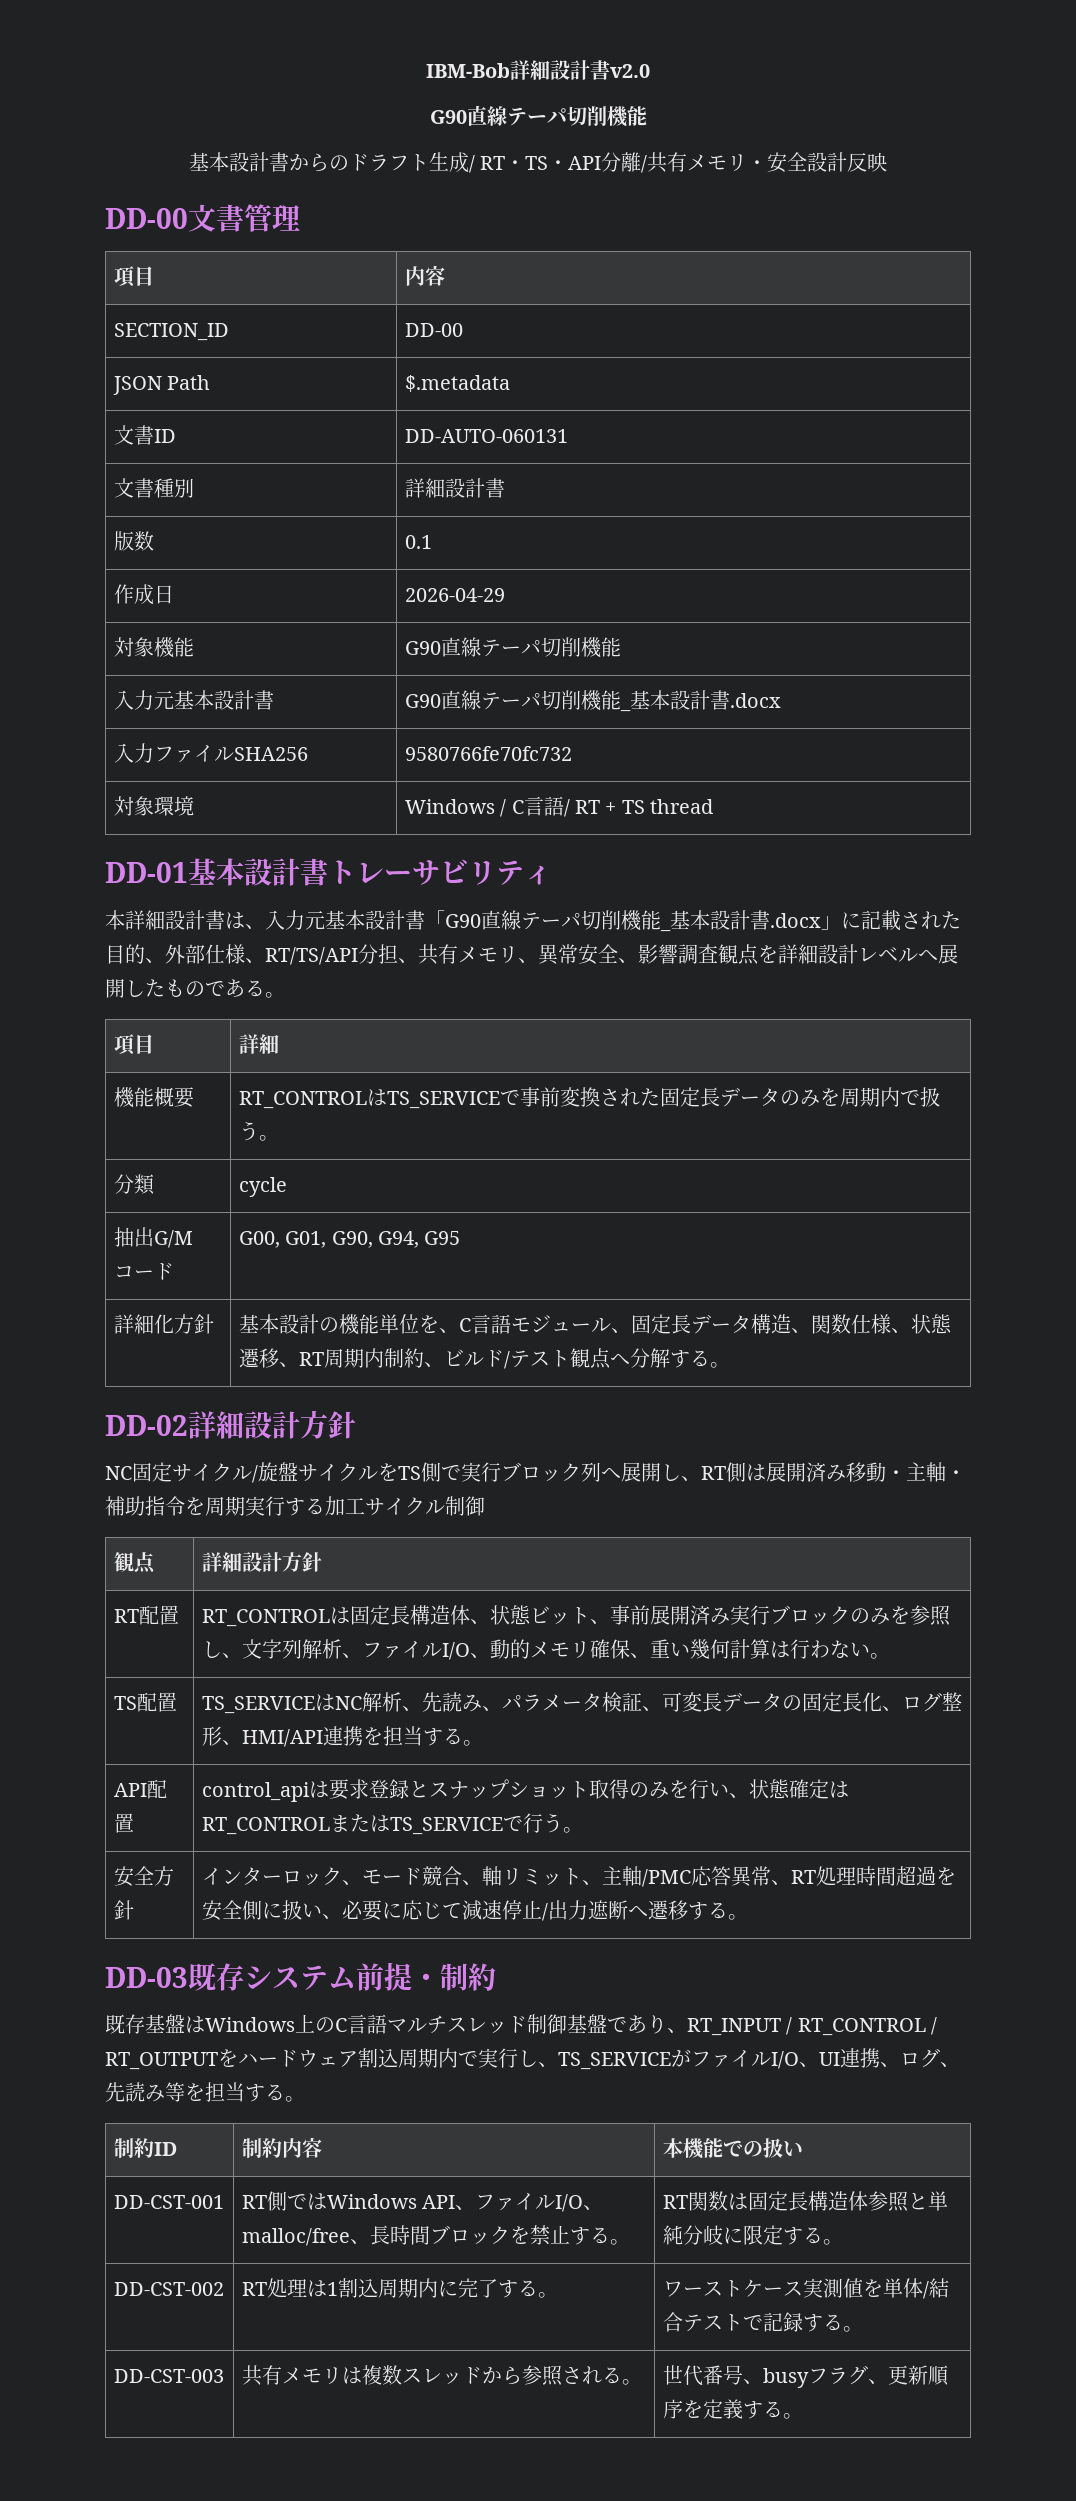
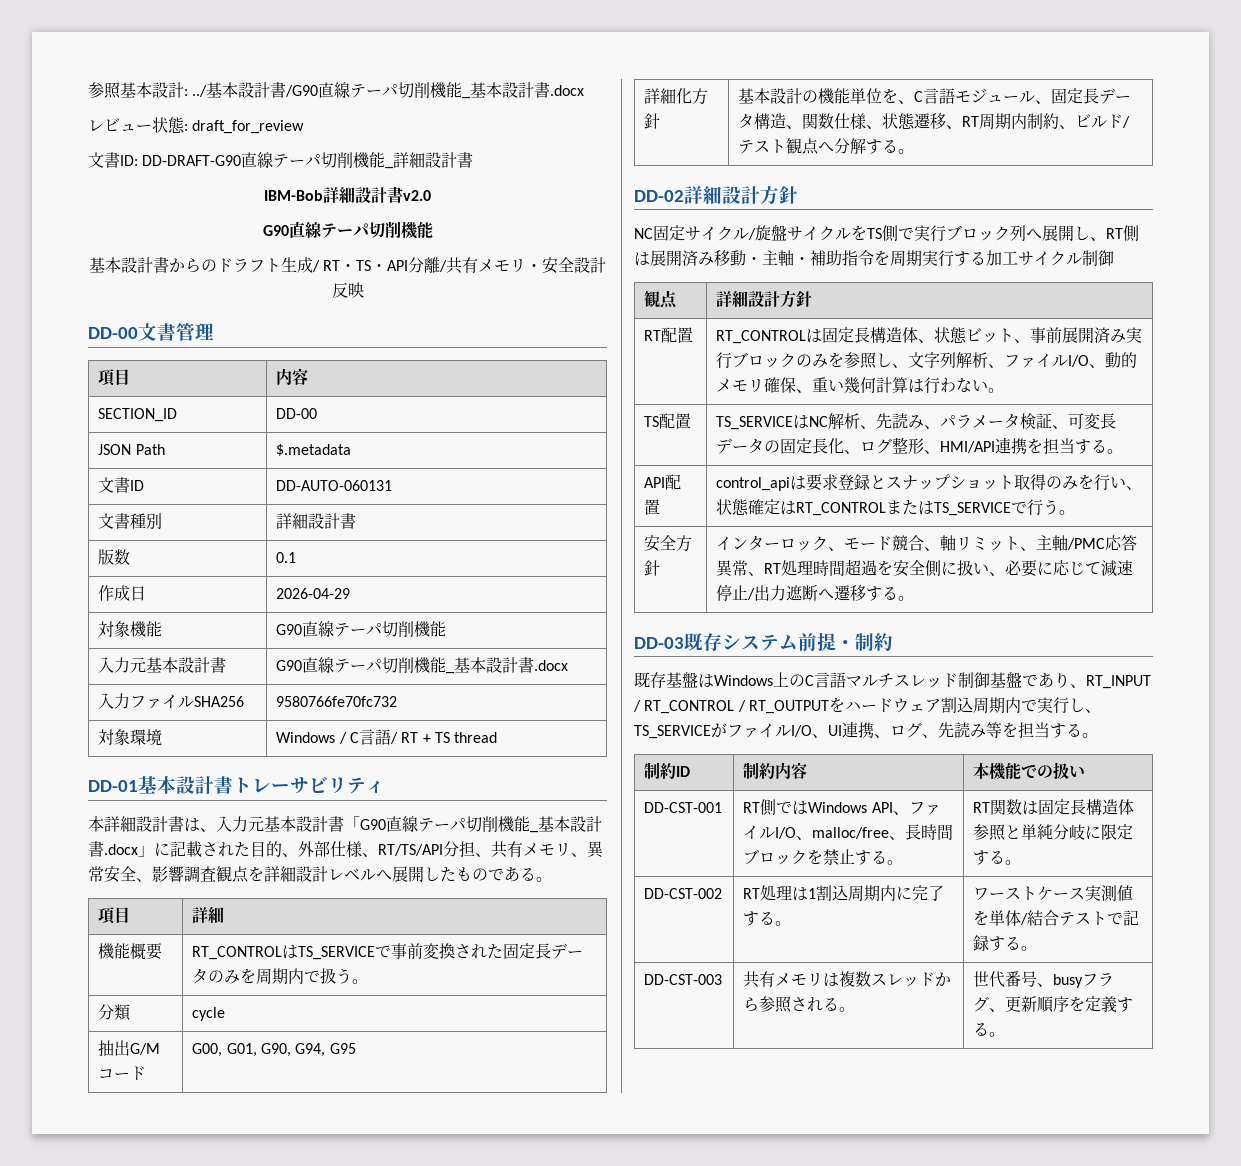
(426, 70) none -> [88,82,585,99] [88,117,305,134] [88,152,474,169] 参照基本設計: ../基本設計書/G90直線テーパ切削機能_基本設計書.docx // レビュー状態: draft_for_review // 文書ID: DD-DRAFT-G90直線テーパ切削機能_詳細設計書 //

